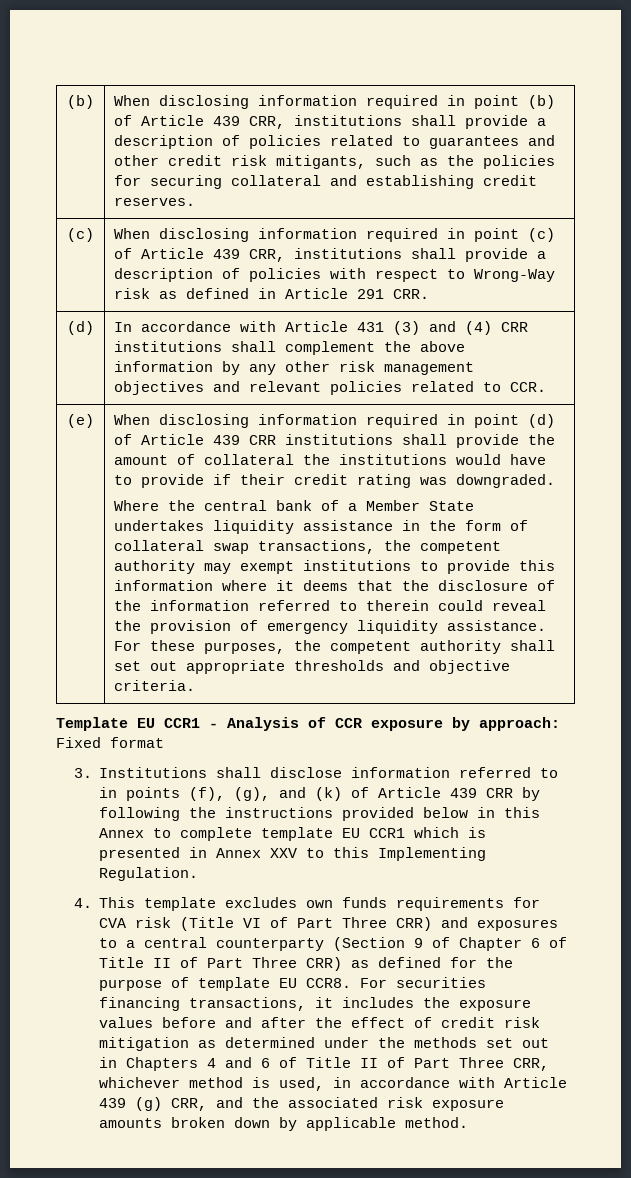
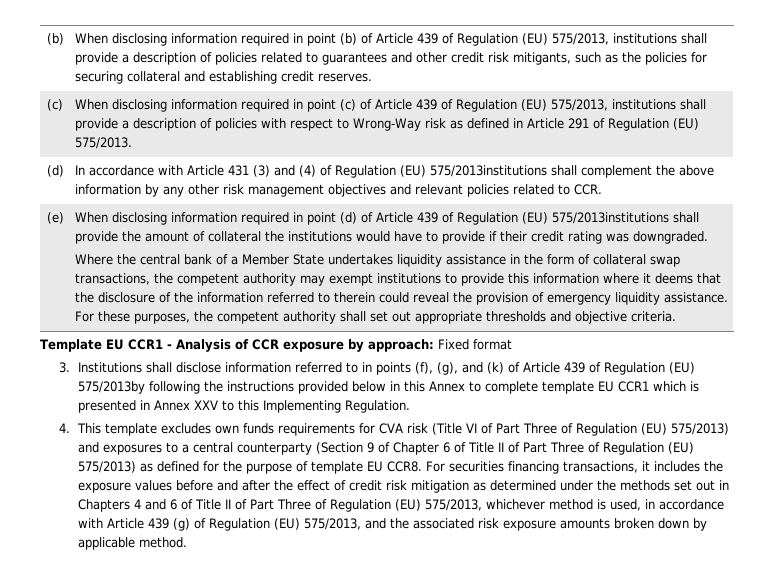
[249,116,286,129] CRR, -> [441,33,609,46] of Regulation (EU) 575/2013,
[249,249,286,262] CRR, -> [440,99,608,112] of Regulation (EU) 575/2013,
[393,289,430,299] CRR. -> [592,118,699,131] [74,137,132,149] of Regulation (EU) 575/2013.
[501,322,529,332] [114,341,223,352] CRR institutions -> [319,165,547,178] of Regulation (EU) 575/2013institutions
[249,434,394,445] CRR institutions -> [441,212,669,225] of Regulation (EU) 575/2013institutions
[486,787,541,801] CRR by -> [588,362,695,375] [77,381,145,394] of Regulation (EU) 575/2013by
[396,917,433,931] CRR) -> [560,423,729,436] of Regulation (EU) 575/2013)
[306,957,343,971] CRR) -> [587,442,694,455] [77,461,136,473] of Regulation (EU) 575/2013)
[513,1058,550,1071] CRR, -> [314,499,482,512] of Regulation (EU) 575/2013,
[171,1098,208,1111] CRR, -> [193,518,361,531] of Regulation (EU) 575/2013,

